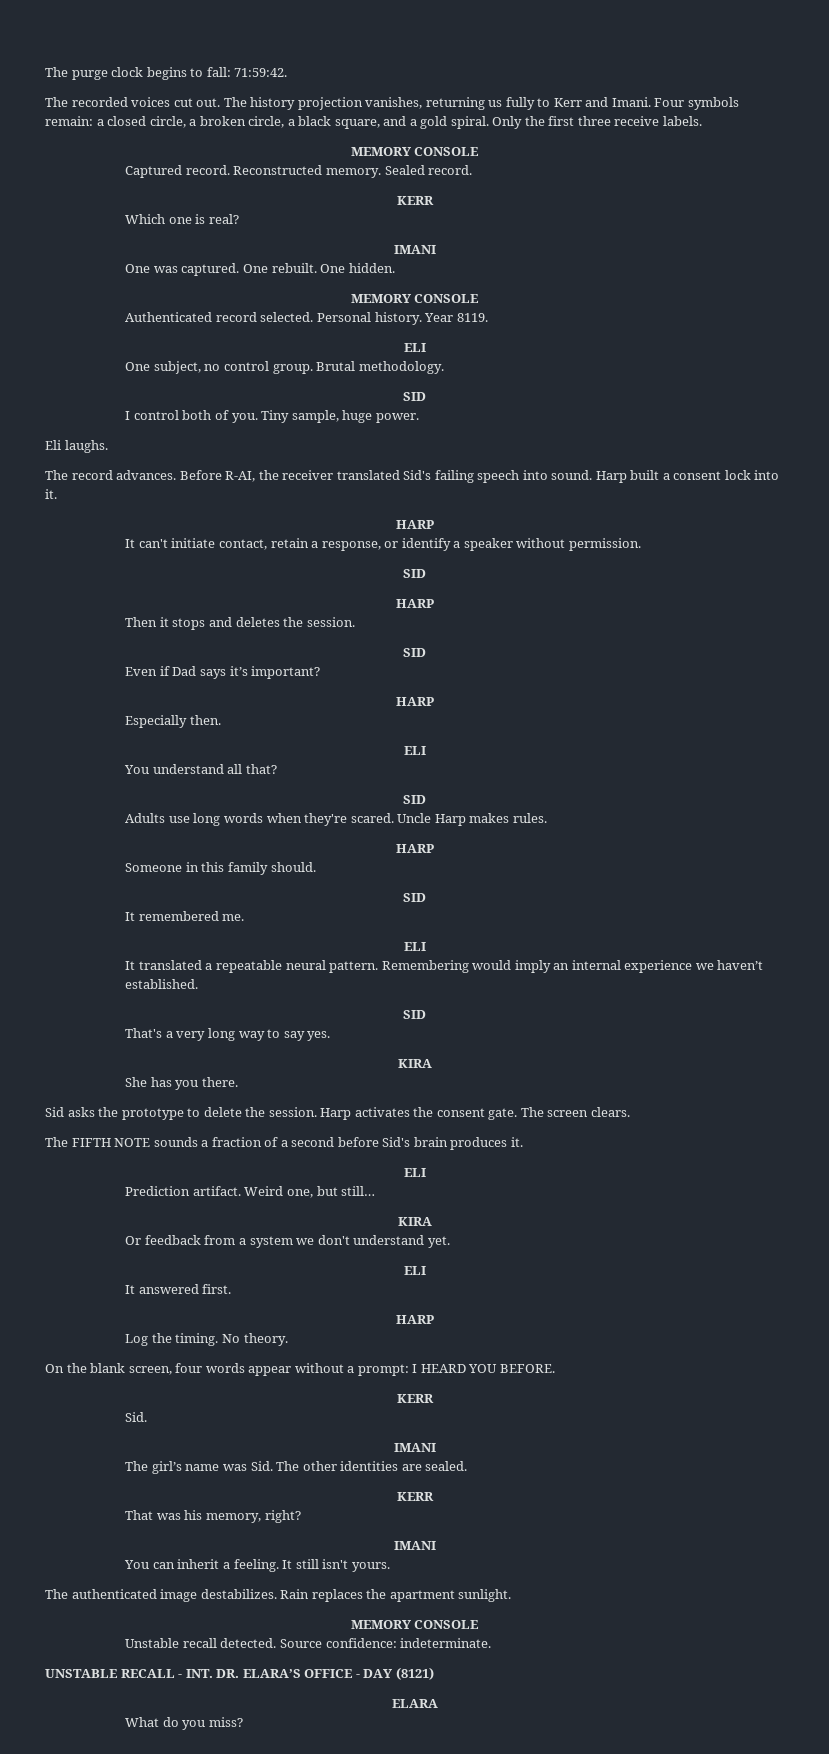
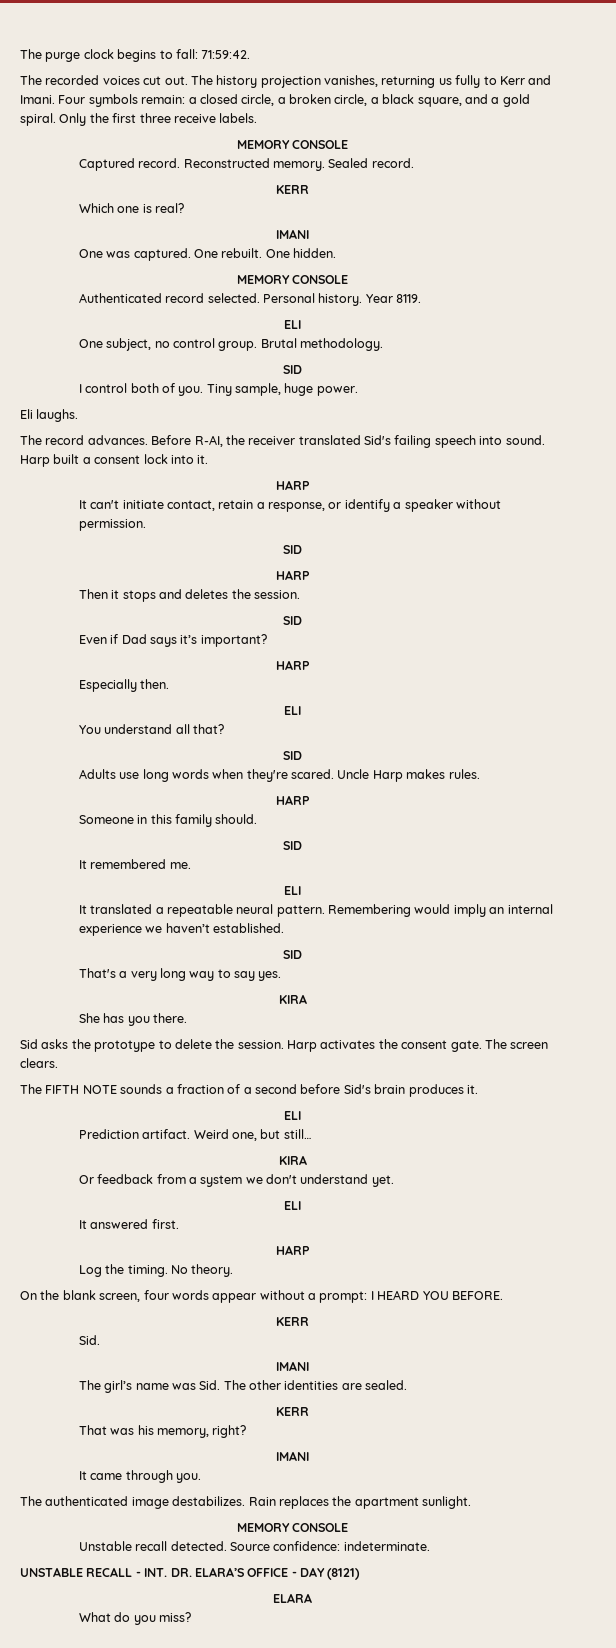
[124,1559,390,1572] You can inherit a feeling. It still isn't yours. -> [78,1470,201,1483] It came through you.

